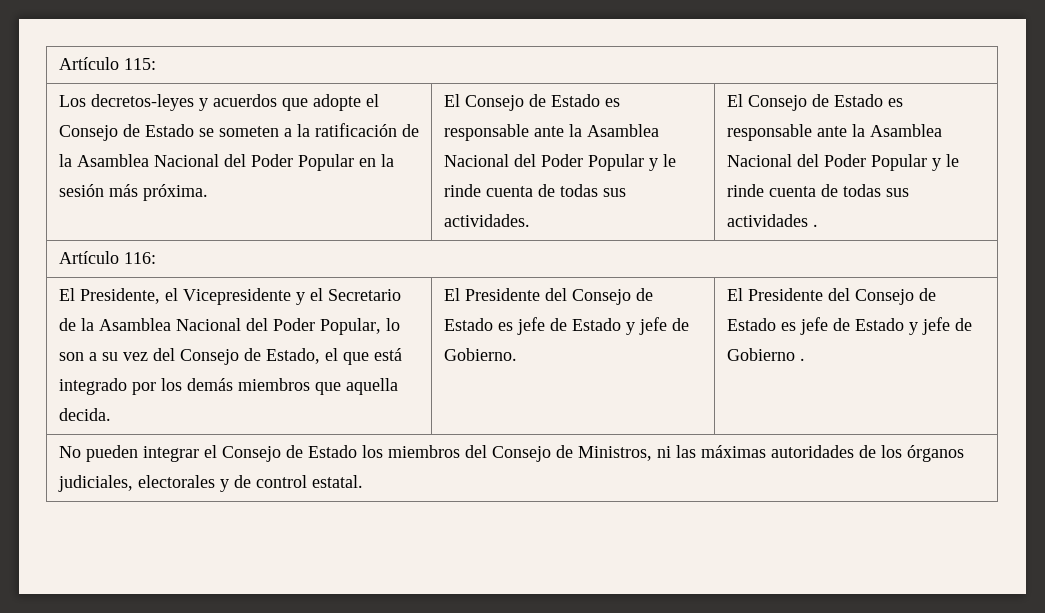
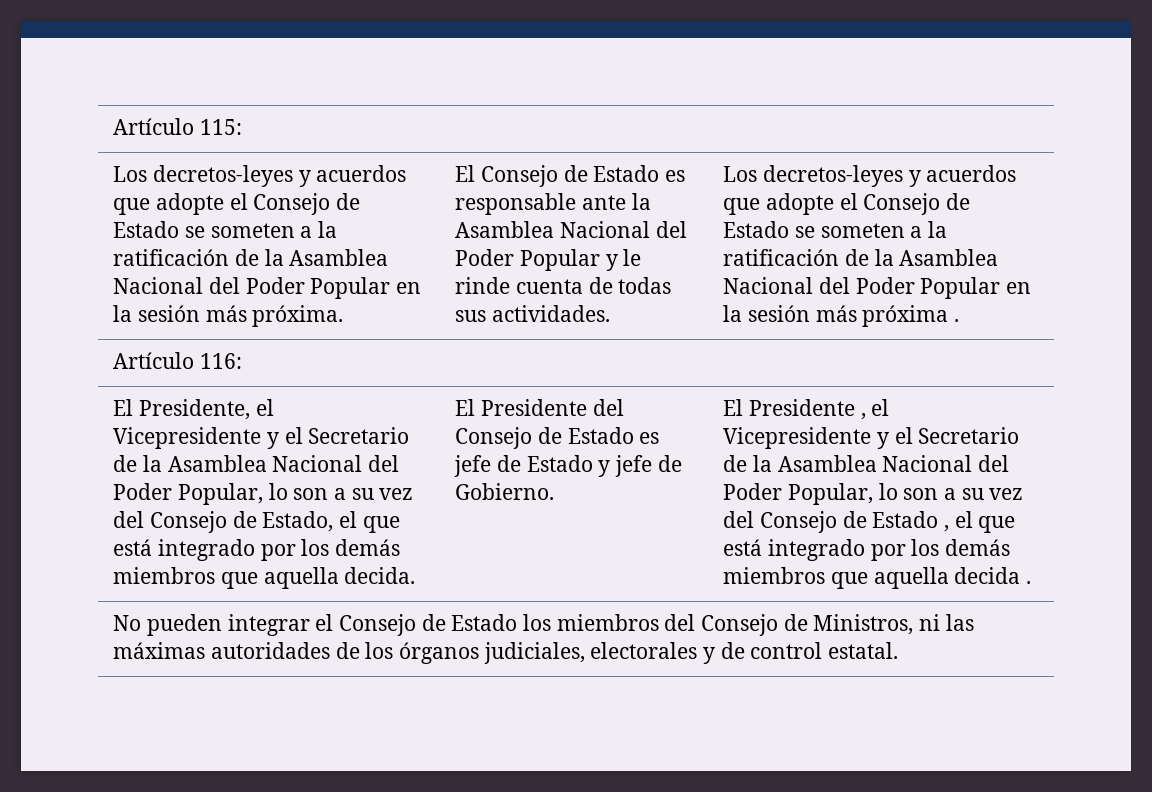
[726,94,903,111] [726,124,942,141] [726,154,959,171] [726,184,909,197] [726,214,808,227] El Consejo de Estado es responsable ante la Asamblea Nacional del Poder Popular y le rinde cuenta de todas sus actividades -> [723,165,1017,187] [723,193,970,215] [723,221,947,238] [723,249,999,266] [723,277,1031,299] [723,305,949,327] Los decretos-leyes y acuerdos que adopte el Consejo de Estado se someten a la ratificación de la Asamblea Nacional del Poder Popular en la sesión más próxima
[827,288,936,305] [726,317,972,335] [726,348,795,361] del Consejo de Estado es jefe de Estado y jefe de Gobierno -> [860,399,890,420] [723,427,1020,449] [723,455,1009,472] [723,483,1024,505] [723,511,1016,533] [723,539,1010,561] [723,567,1021,589] , el Vicepresidente y el Secretario de la Asamblea Nacional del Poder Popular, lo son a su vez del Consejo de Estado , el que está integrado por los demás miembros que aquella decida

